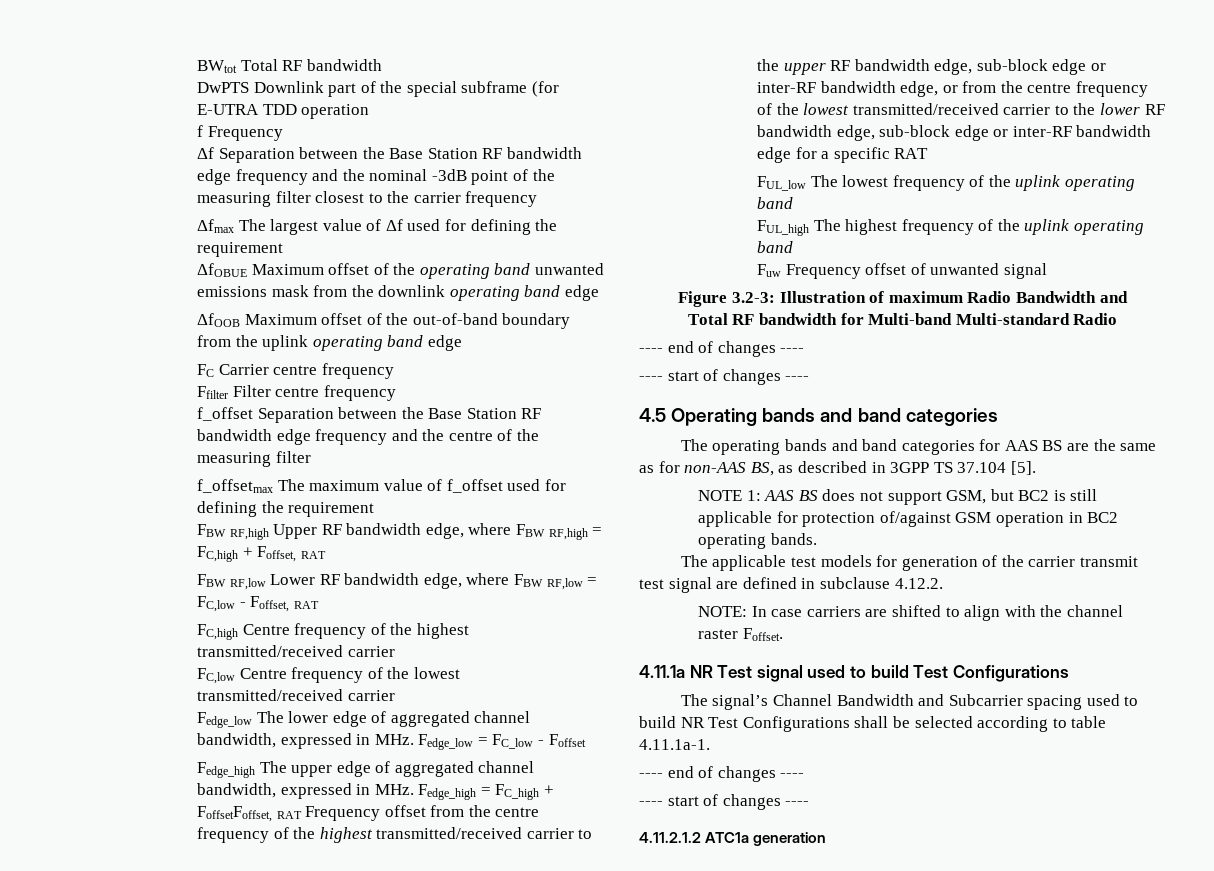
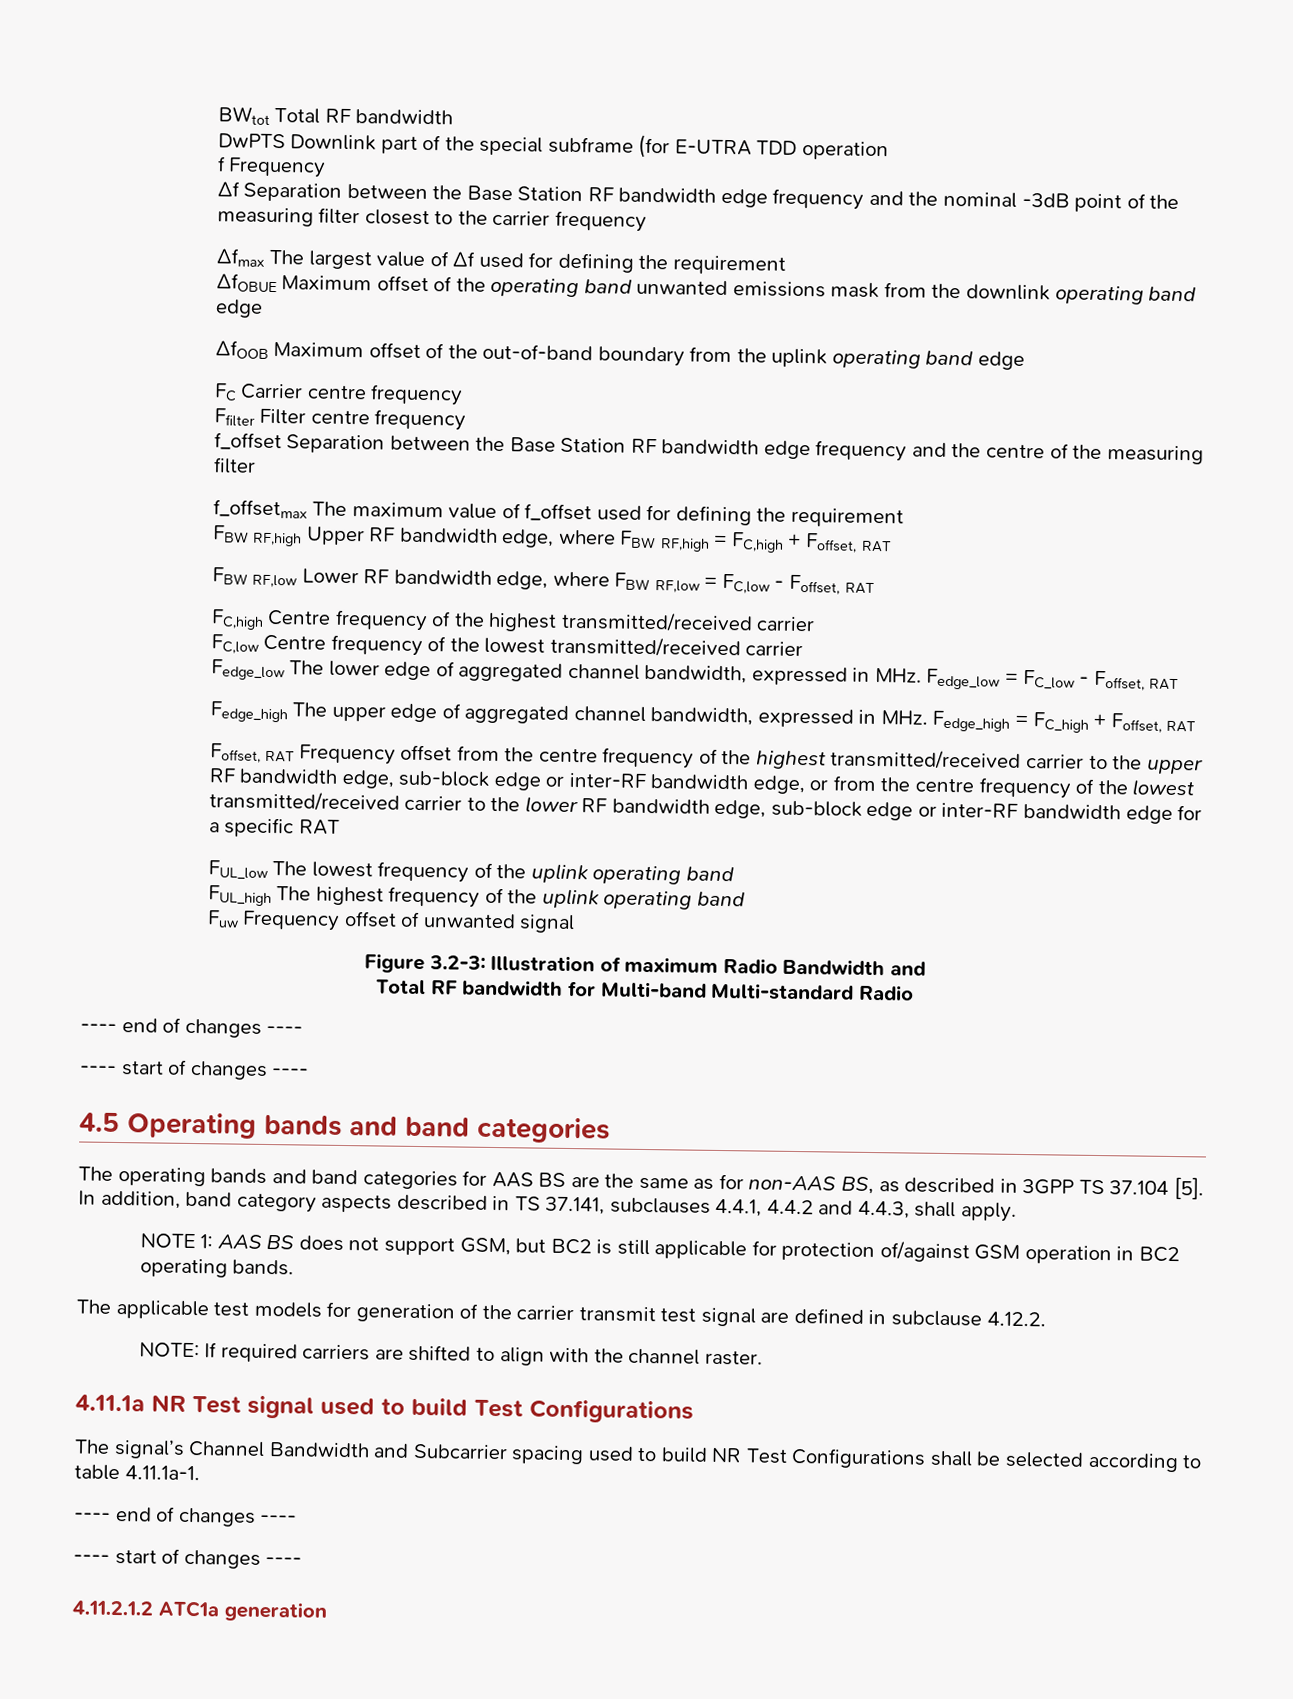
[548,734,586,747] Foffset -> [1093,670,1180,691] Foffset, RAT
[196,806,272,822] FoffsetFoffset, -> [1110,713,1197,733] [209,743,261,763] Foffset, RAT // Foffset,
(1036, 468) none -> [78,1190,1018,1222] In addition, band category aspects described in TS 37.141, subclauses 4.4.1, 4.4.2 and 4.4.3, shall apply.
[751,606,803,617] In case -> [204,1342,298,1363] If required
[697,628,783,641] raster Foffset. -> [704,1350,763,1366] raster.

